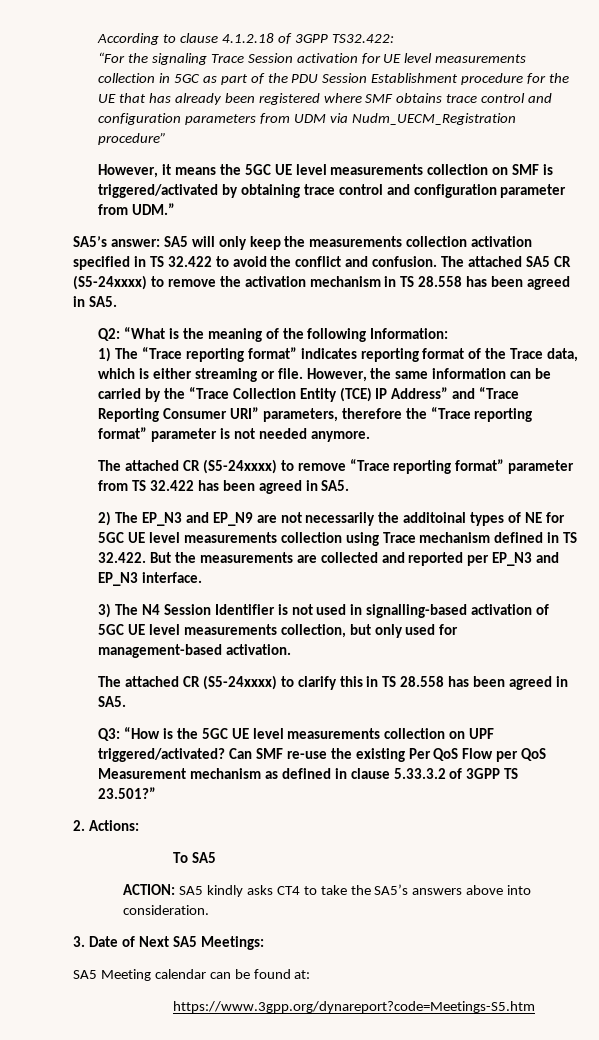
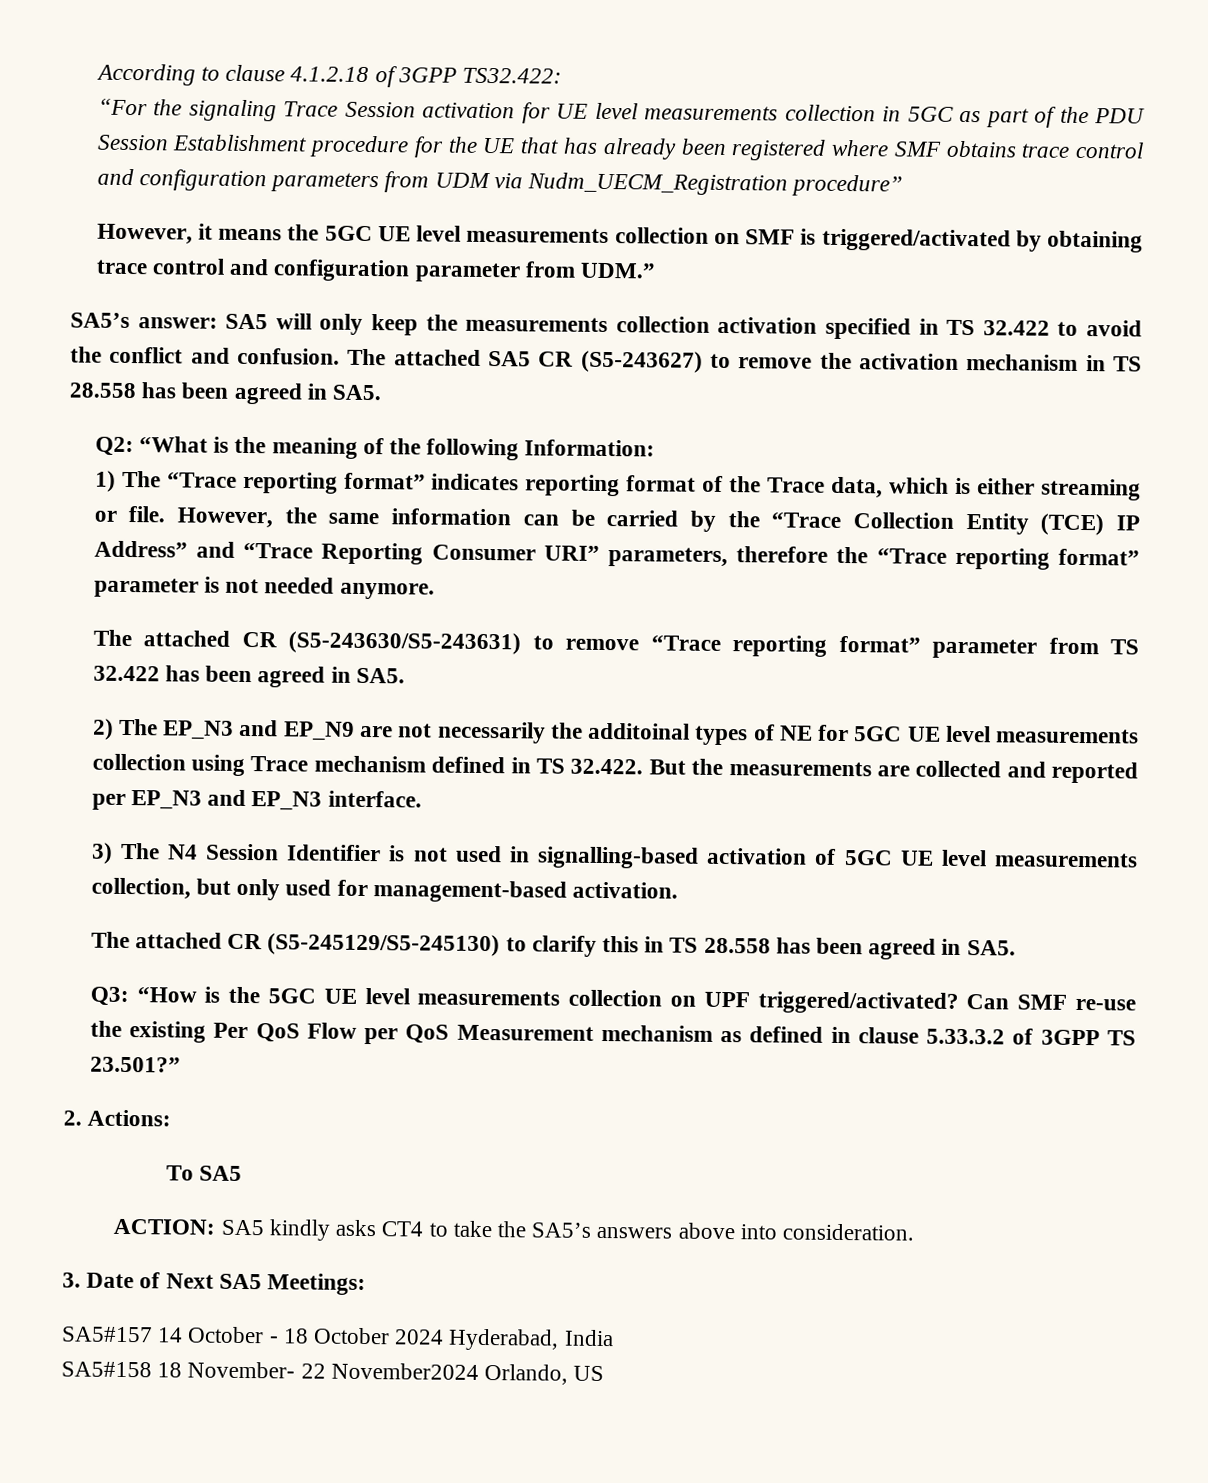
[73,275,147,290] (S5-24xxxx) -> [580,350,703,373] (S5-243627)
[202,459,277,474] (S5-24xxxx) -> [288,631,522,655] (S5-243630/S5-243631)
[202,675,277,690] (S5-24xxxx) -> [267,933,501,957] (S5-245129/S5-245130)
[73,969,311,981] [173,1001,536,1013] SA5 Meeting calendar can be found at: // https://www.3gpp.org/dynareport?code=Meetings-S5.htm -> [61,1326,614,1351] [61,1361,605,1385] SA5#157 14 October - 18 October 2024 Hyderabad, India // SA5#158 18 November- 22 November2024 Orlando, US

